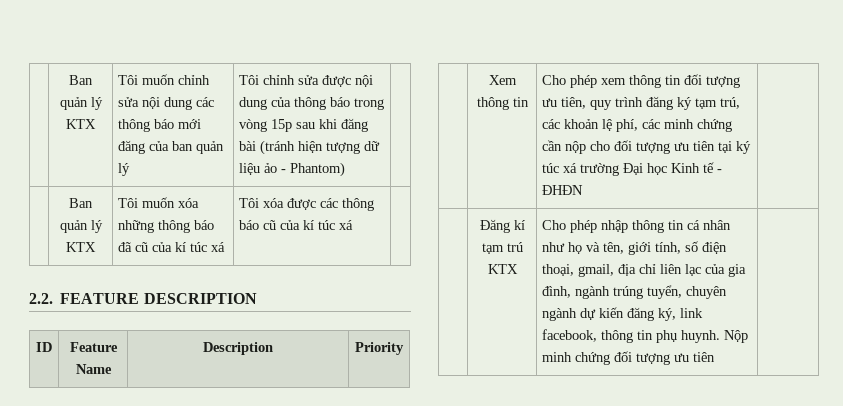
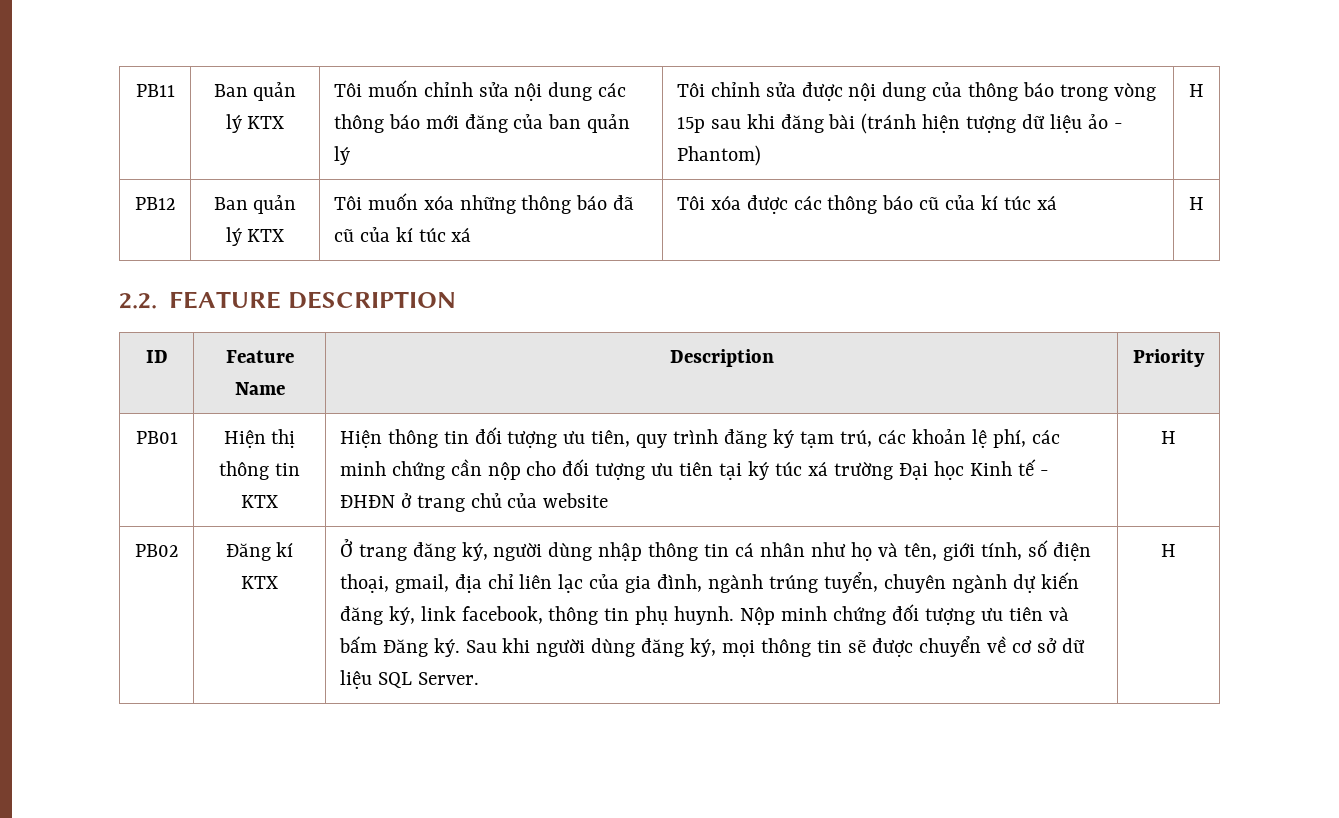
(69, 80) none -> [135,84,175,97] PB11
(346, 169) // -> [1189,84,1204,97] [134,197,176,210] H // PB12
(354, 225) none -> [1189,197,1204,210] H
[488,75,517,85] [476,97,529,110] [542,75,627,88] | Xem thông tin | Cho phép xem -> [135,431,178,444] [223,429,296,448] [219,461,300,480] [241,495,278,508] [339,430,382,448] PB01 | Hiện thị thông tin KTX | Hiện
(584, 190) | // -> [400,493,609,512] [1161,431,1176,444] [134,544,179,557] ở trang chủ của website | H // PB02
[481,242,523,254] [487,264,518,274] [542,220,598,233] tạm trú KTX | Cho phép -> [241,576,278,589] [339,539,593,561] KTX | Ở trang đăng ký, người dùng
(716, 357) | -> [1048,606,1069,621] [338,636,1085,657] [339,670,479,689] [1161,544,1176,557] và bấm Đăng ký. Sau khi người dùng đăng ký, mọi thông tin sẽ được chuyển về cơ sở dữ liệu SQL Server. | H

